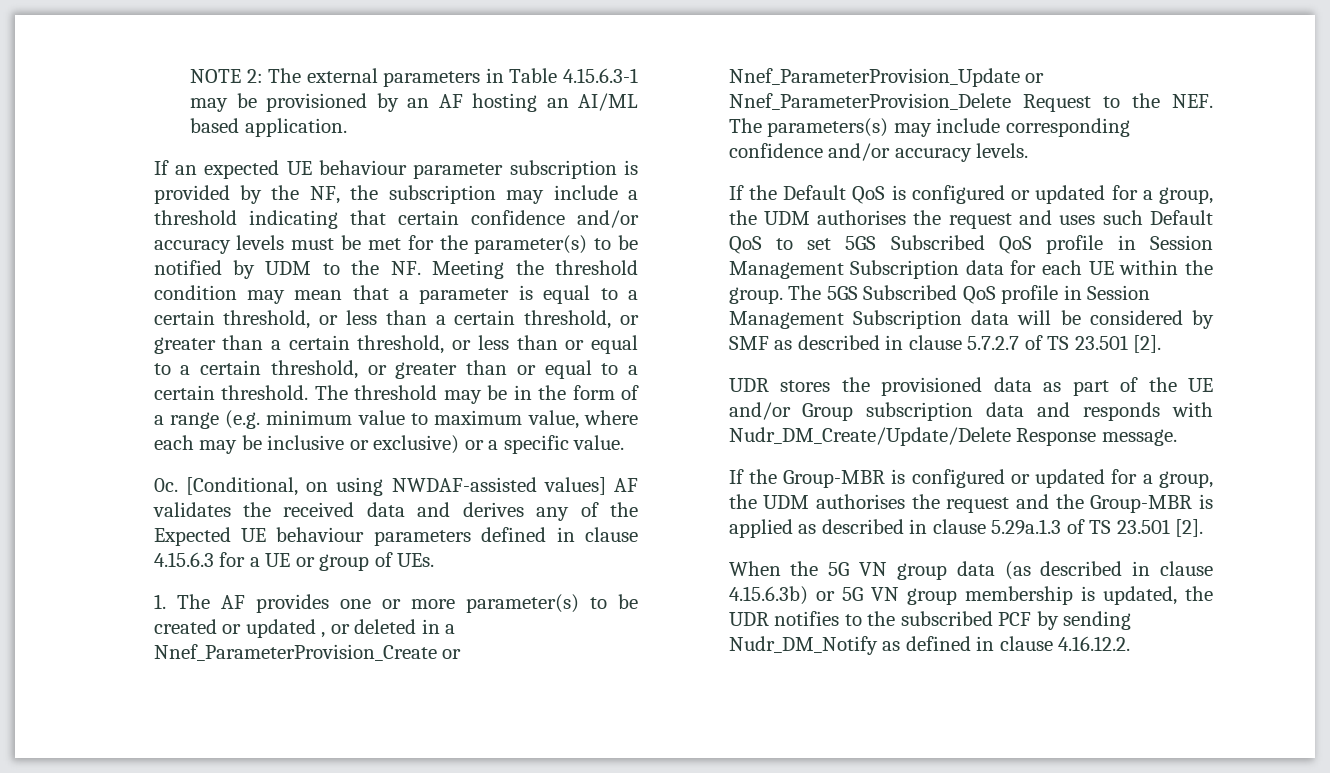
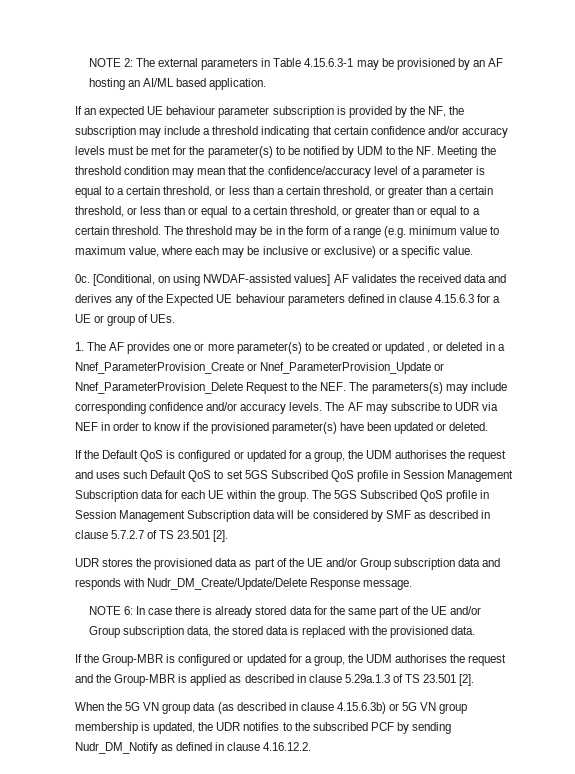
(389, 292) none -> [249,166,411,178] the confidence/accuracy level of
(1029, 150) none -> [325,402,499,414] [74,422,489,434] The AF may subscribe to UDR via NEF in order to know if the provisioned parameter(s) have been updated or deleted.
(1177, 437) none -> [88,606,482,618] [88,626,475,638] // NOTE 6: In case there is already stored data for the same part of the UE and/or Group subscription data, the stored data is replaced with the provisioned data.

